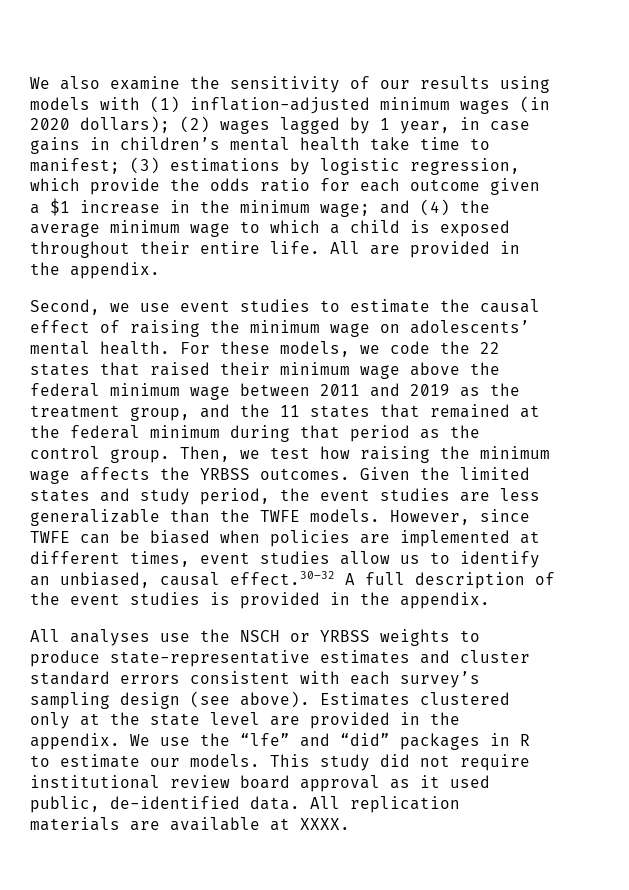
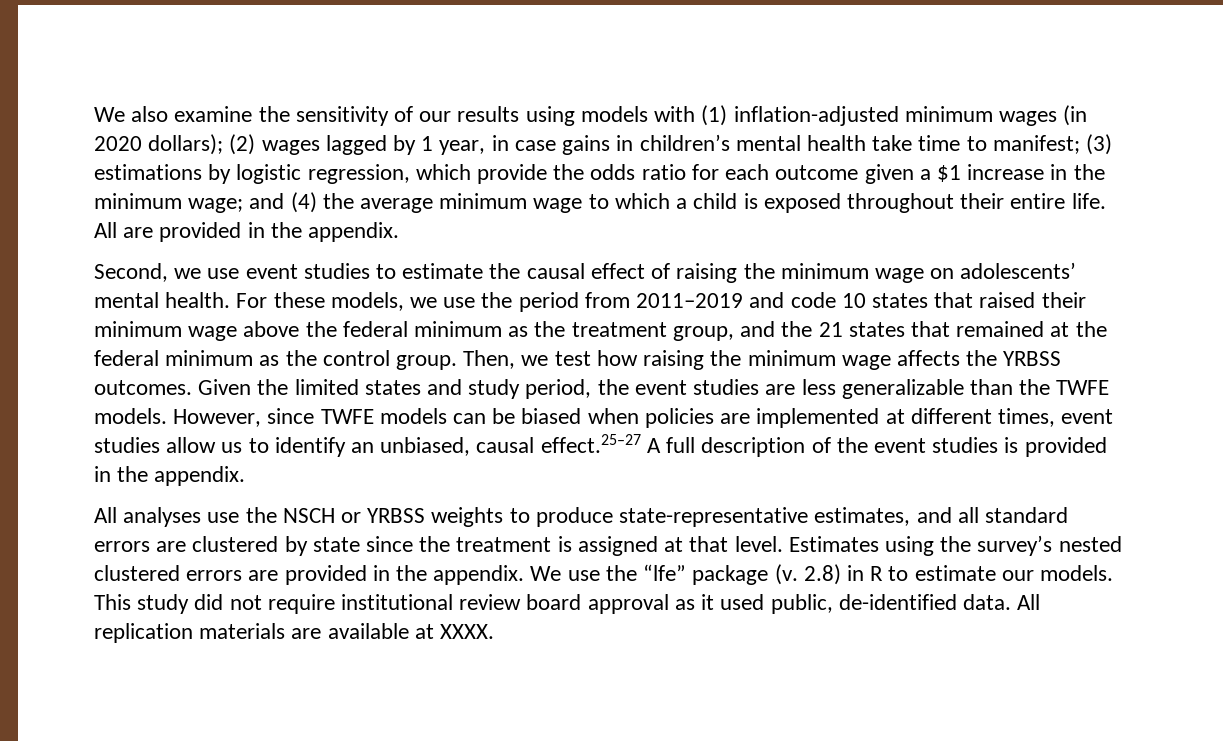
[390,341,500,354] code the 22 -> [443,292,866,312] use the period from 2011–2019 and code 10
[190,383,450,400] wage between 2011 and 2019 -> (503, 329) none
[280,405,300,417] 11 -> [818,322,843,337] 21
[230,425,410,442] during that period -> (254, 358) none
(70, 537) none -> [379,408,447,424] models
[230,571,335,585] effect.30–32 -> [540,434,641,453] effect.25–27
[320,650,530,664] [30,671,480,688] [30,691,510,709] [30,712,260,729] estimates and cluster standard errors consistent with each survey’s sampling design (see above). Estimates clustered only at the state level -> [814,507,1068,526] [94,535,1122,556] [94,565,243,581] estimates, and all standard errors are clustered by state since the treatment is assigned at that level. Estimates using the survey’s nested clustered errors
[300,733,480,750] and “did” packages -> [692,564,841,585] package (v. 2.8)

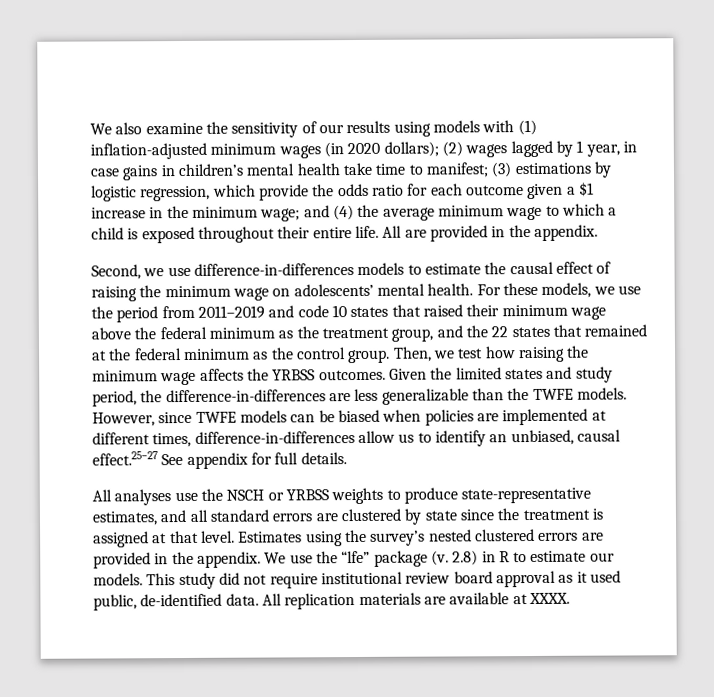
[245,263,370,279] event studies -> [193,262,405,276] difference-in-differences models
[818,322,843,337] 21 -> [491,326,509,338] 22
[634,379,760,395] event studies -> [165,389,326,403] difference-in-differences
[1061,409,1114,424] [94,437,160,453] event studies -> [194,431,355,444] difference-in-differences
[646,437,1107,457] [94,466,246,486] A full description of the event studies is provided in the appendix. -> [161,452,347,469] See appendix for full details.

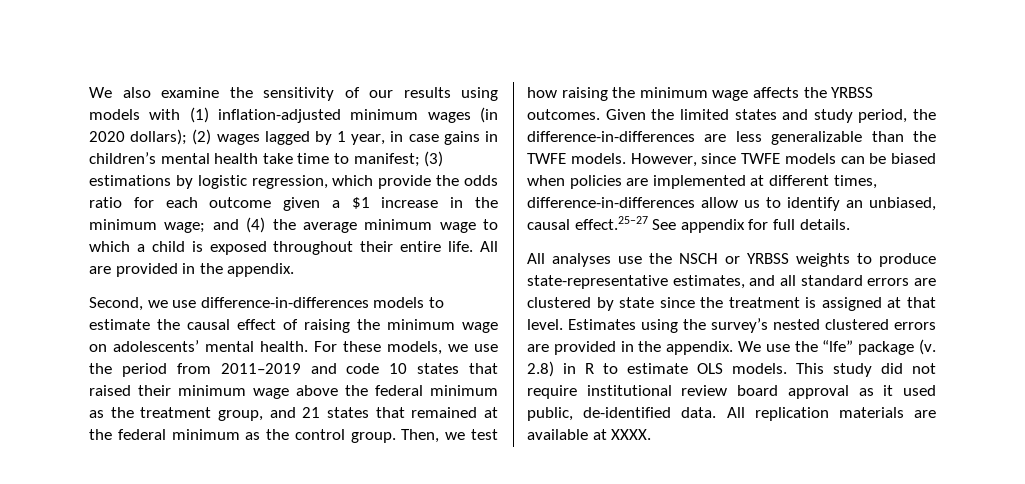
[465,325,509,338] the 22 -> [302,407,321,418] 21
[589,552,615,562] our -> [697,363,723,374] OLS

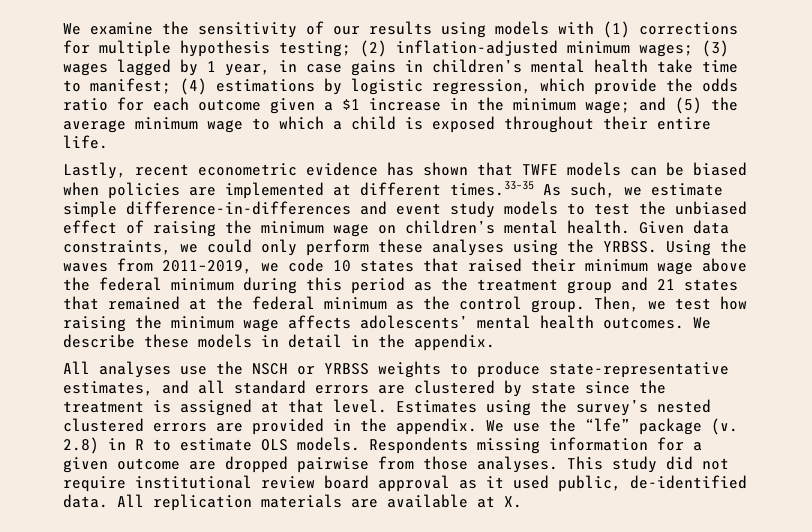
[89,87,151,98] We also -> [63,23,81,35] We
[218,107,498,123] [89,129,212,145] inflation-adjusted minimum wages (in 2020 dollars); (2) -> [639,22,738,35] [63,40,729,57] corrections for multiple hypothesis testing; (2) inflation-adjusted minimum wages; (3)
[424,151,444,167] (3) -> [180,78,207,95] (4)
[246,217,266,233] (4) -> [675,97,702,114] (5)
[480,241,499,252] [89,263,295,277] [89,297,444,311] [89,319,230,330] All are provided in the appendix. // Second, we use difference-in-differences models to estimate the causal -> [63,162,747,179] [63,181,723,199] [63,201,747,218] // Lastly, recent econometric evidence has shown that TWFE models can be biased when policies are implemented at different times.33–35 As such, we estimate simple difference-in-differences and event study models to test the unbiased
[113,340,199,352] adolescents’ -> [405,220,495,234] children’s
[314,341,498,355] [89,363,337,377] For these models, we use the period from 2011–2019 and -> [639,220,729,234] [63,239,747,256] [63,258,279,274] Given data constraints, we could only perform these analyses using the YRBSS. Using the waves from 2011–2019, we
(498, 390) none -> [243,277,405,294] during this period
[218,410,263,421] group, -> [567,281,612,294] group
[803,87,874,98] [527,109,936,123] [527,131,936,145] [527,153,936,167] [527,175,877,189] [527,197,936,211] [527,216,850,233] the YRBSS outcomes. Given the limited states and study period, the difference-in-differences are less generalizable than the TWFE models. However, since TWFE models can be biased when policies are implemented at different times, difference-in-differences allow us to identify an unbiased, causal effect.25–27 See appendix for full details. -> [360,315,711,329] [63,334,495,351] adolescents’ mental health outcomes. We describe these models in detail in the appendix.
(787, 368) none -> [369,437,702,454] [63,456,558,473] Respondents missing information for a given outcome are dropped pairwise from those analyses.
[611,429,652,440] XXXX. -> [504,496,522,508] X.

